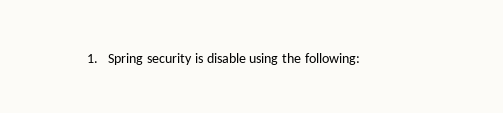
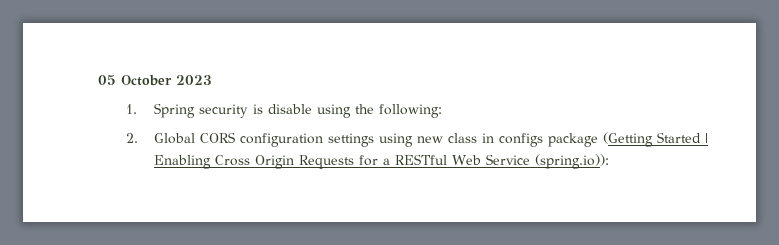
(87, 58) none -> [98,75,212,86] 05 October 2023 //
(360, 59) none -> [125,132,708,147] [153,154,609,169] // 2. Global CORS configuration settings using new class in configs package (Getting Started | Enabling Cross Origin Requests for a RESTful Web Service (spring.io)):

